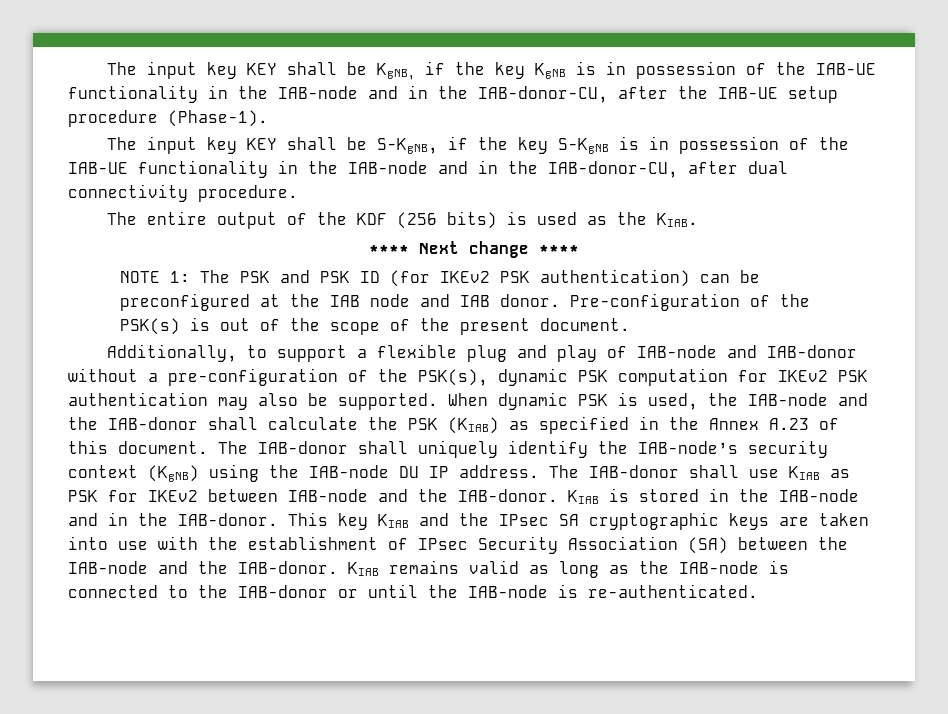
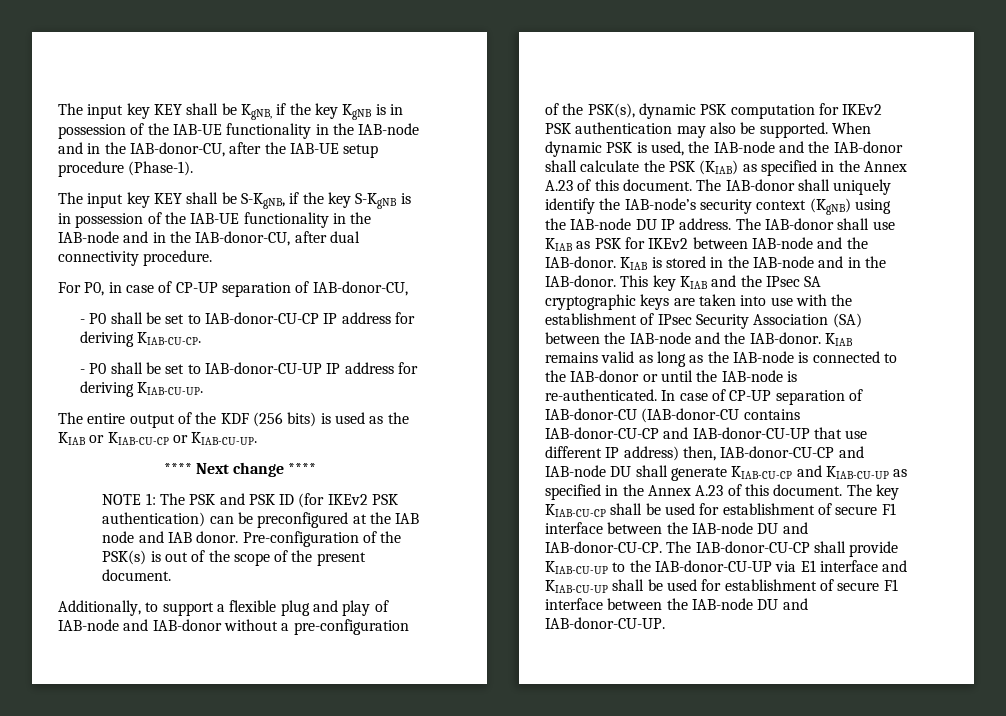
(298, 193) none -> [58,281,408,297] [80,312,416,324] [80,331,202,347] [80,362,419,374] [80,381,204,397] // For P0, in case of CP-UP separation of IAB-donor-CU, // - P0 shall be set to IAB-donor-CU-CP IP address for deriving KIAB-CU-CP. // - P0 shall be set to IAB-donor-CU-UP IP address for deriving KIAB-CU-UP.
[656,213,698,227] KIAB. -> [58,432,258,445] KIAB or KIAB-CU-CP or KIAB-CU-UP.
(758, 591) none -> [661,389,863,405] [545,408,800,423] [545,427,868,439] [545,446,864,461] [545,465,908,481] [545,484,899,500] [545,503,896,517] [545,522,808,534] [545,541,899,557] [545,560,908,574] [545,579,898,593] [545,598,808,610] [545,617,665,629] In case of CP-UP separation of IAB-donor-CU (IAB-donor-CU contains IAB-donor-CU-CP and IAB-donor-CU-UP that use different IP address) then, IAB-donor-CU-CP and IAB-node DU shall generate KIAB-CU-CP and KIAB-CU-UP as specified in the Annex A.23 of this document. The key KIAB-CU-CP shall be used for establishment of secure F1 interface between the IAB-node DU and IAB-donor-CU-CP. The IAB-donor-CU-CP shall provide KIAB-CU-UP to the IAB-donor-CU-UP via E1 interface and KIAB-CU-UP shall be used for establishment of secure F1 interface between the IAB-node DU and IAB-donor-CU-UP.

